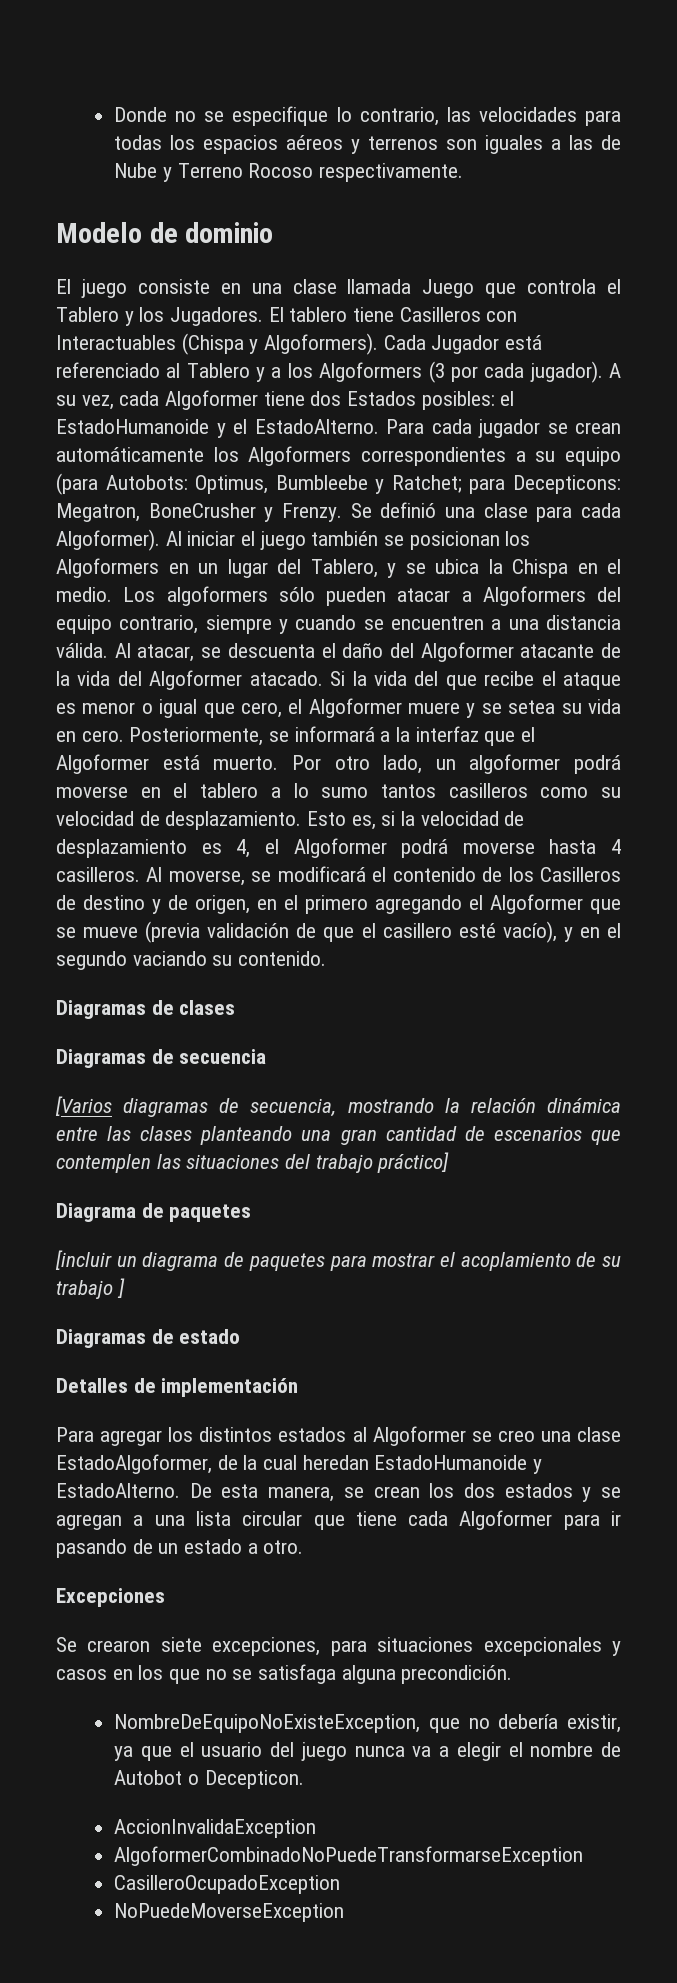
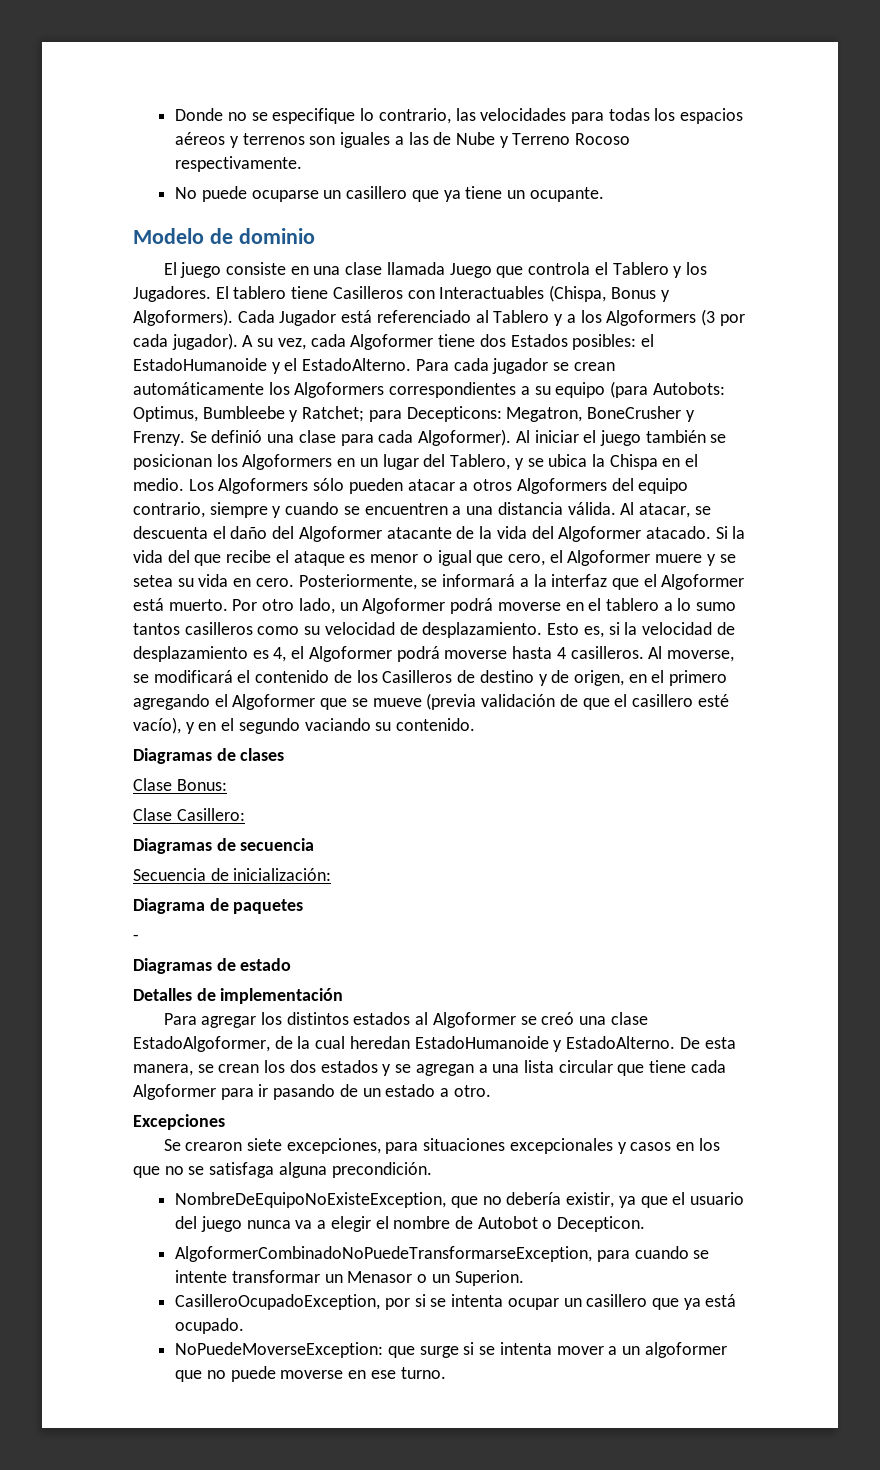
(463, 172) none -> [175,186,604,202] // No puede ocuparse un casillero que ya tiene un ocupante.
[181,333,244,355] (Chispa -> [549,285,656,302] (Chispa, Bonus
[166,586,268,606] algoformers -> [218,478,309,494] Algoformers
(472, 596) none -> [473,479,513,491] otros
[469,754,561,774] algoformer -> [362,598,446,614] Algoformer
(236, 1007) none -> [133,778,227,791] [133,808,245,821] // Clase Bonus: // Clase Casillero:
[55,1096,621,1117] [56,1126,621,1145] [56,1152,450,1173] [56,1203,252,1222] [55,1250,621,1271] [56,1278,125,1299] [Varios diagramas de secuencia, mostrando la relación dinámica entre las clases planteando una gran cantidad de escenarios que contemplen las situaciones del trabajo práctico] // Diagrama de paquetes // [incluir un diagrama de paquetes para mostrar el acoplamiento de su trabajo ] -> [133,868,332,881] [133,898,304,914] [133,934,139,941] Secuencia de inicialización: // Diagrama de paquetes // -
[497,1430,535,1442] creo -> [541,1012,575,1025] creó
[114,1819,317,1838] [114,1846,584,1866] [114,1875,341,1894] [114,1903,345,1922] AccionInvalidaException // AlgoformerCombinadoNoPuedeTransformarseException // CasilleroOcupadoException // NoPuedeMoverseException -> [175,1246,710,1262] [175,1270,524,1286] [175,1294,737,1310] [175,1318,245,1334] [175,1342,727,1358] [175,1366,446,1382] AlgoformerCombinadoNoPuedeTransformarseException, para cuando se intente transformar un Menasor o un Superion. // CasilleroOcupadoException, por si se intenta ocupar un casillero que ya está ocupado. // NoPuedeMoverseException: que surge si se intenta mover a un algoformer que no puede moverse en ese turno.

